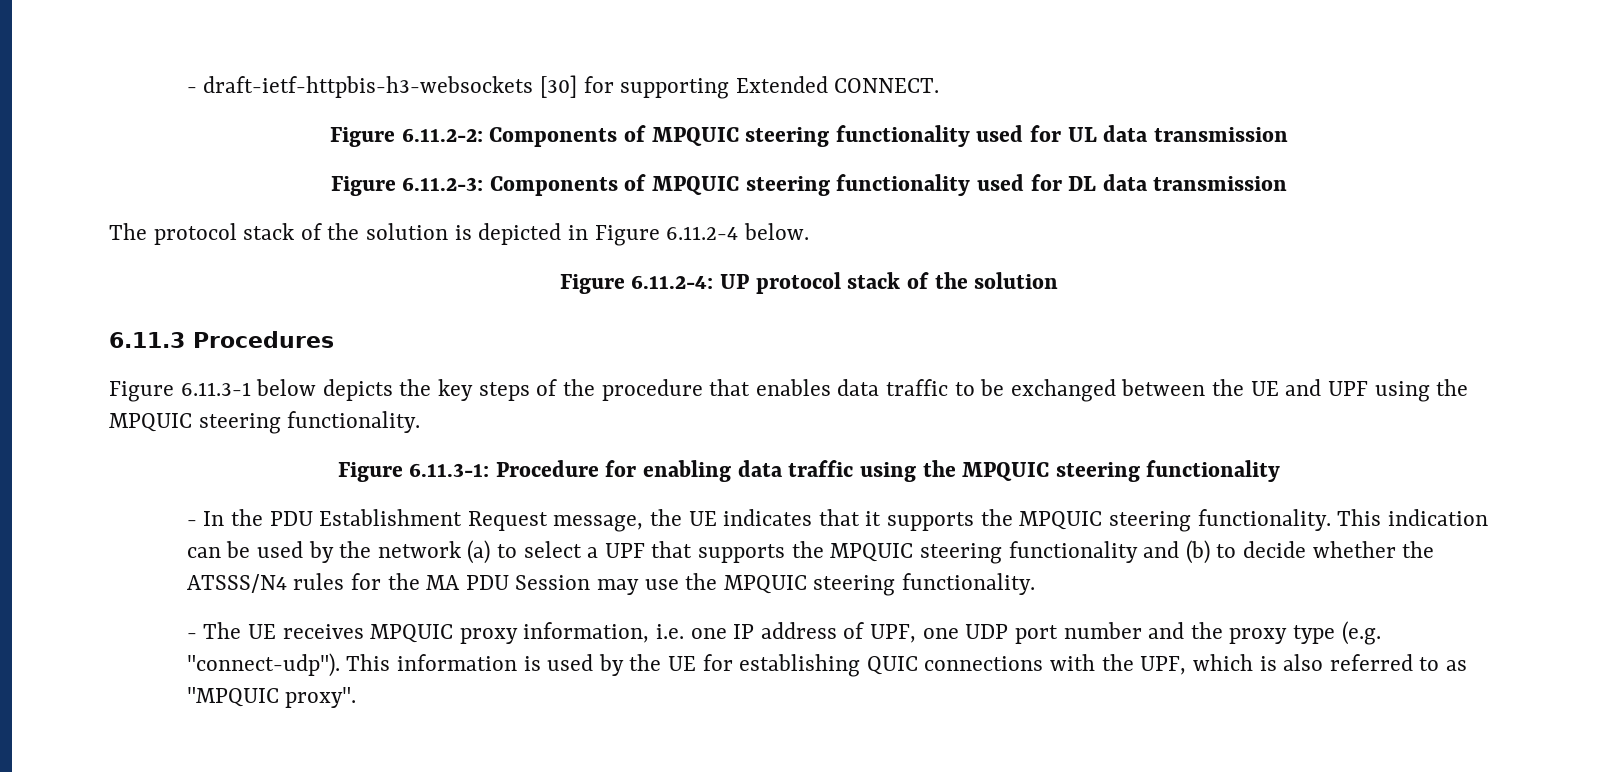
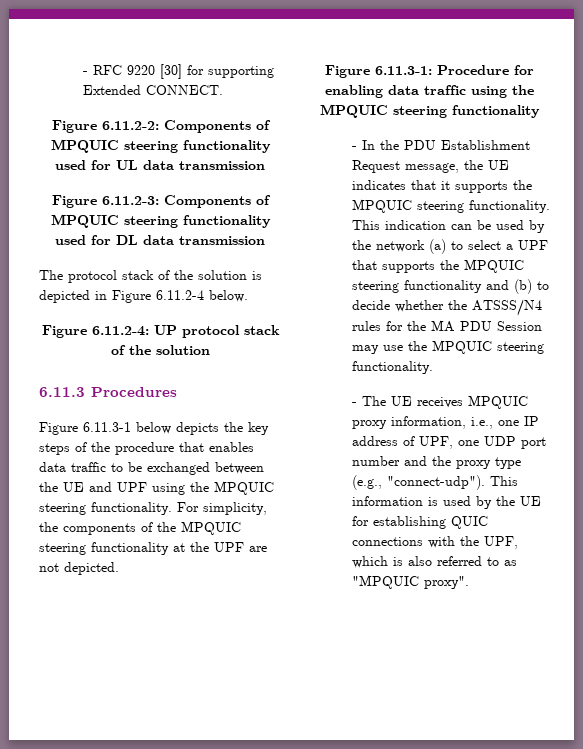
[186,76,534,98] - draft-ietf-httpbis-h3-websockets -> [82,65,155,75] - RFC 9220
(421, 422) none -> [177,502,267,515] [39,521,241,535] [39,542,267,555] [39,562,119,575] For simplicity, the components of the MPQUIC steering functionality at the UPF are not depicted.
[655,624,684,639] i.e. -> [470,417,493,429] i.e.,
[1341,621,1381,645] (e.g. -> [351,475,382,490] (e.g.,

